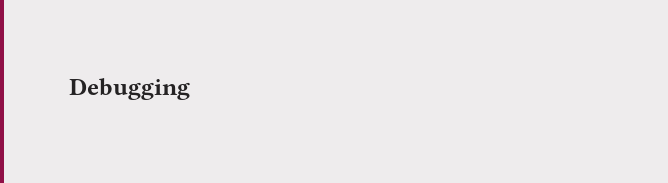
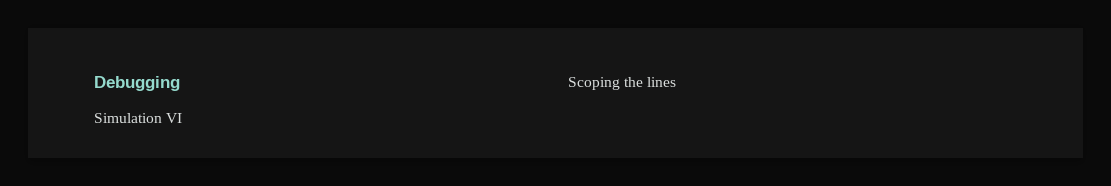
(190, 89) none -> [94,113,183,123] [568,77,677,90] // Simulation VI // Scoping the lines

